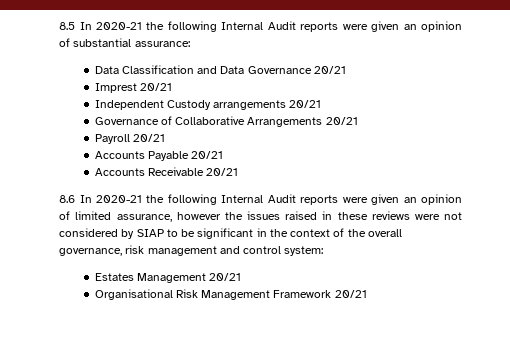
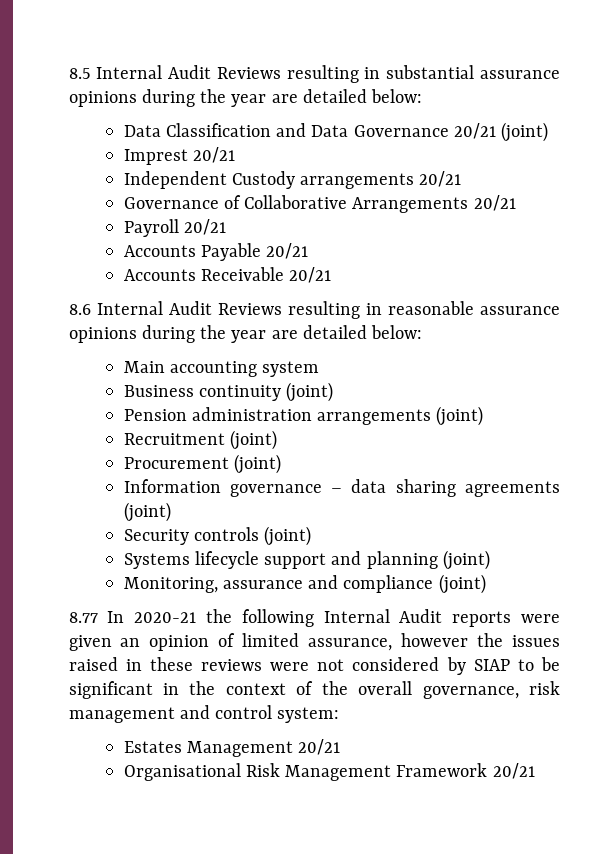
[79,21,463,32] [59,38,190,47] In 2020-21 the following Internal Audit reports were given an opinion of substantial assurance: -> [96,65,560,83] [68,89,423,107] Internal Audit Reviews resulting in substantial assurance opinions during the year are detailed below:
(346, 70) none -> [501,122,549,142] (joint)
(76, 199) none -> [96,301,560,319] [68,325,423,343] [123,361,320,377] [123,382,334,402] [123,406,484,426] [123,430,277,450] [123,454,281,474] [123,479,560,497] [123,502,171,522] [123,526,312,546] [123,550,490,570] [123,574,486,594] [68,612,98,623] Internal Audit Reviews resulting in reasonable assurance opinions during the year are detailed below: // Main accounting system // Business continuity (joint) // Pension administration arrangements (joint) // Recruitment (joint) // Procurement (joint) // Information governance – data sharing agreements (joint) // Security controls (joint) // Systems lifecycle support and planning (joint) // Monitoring, assurance and compliance (joint) // 8.77

